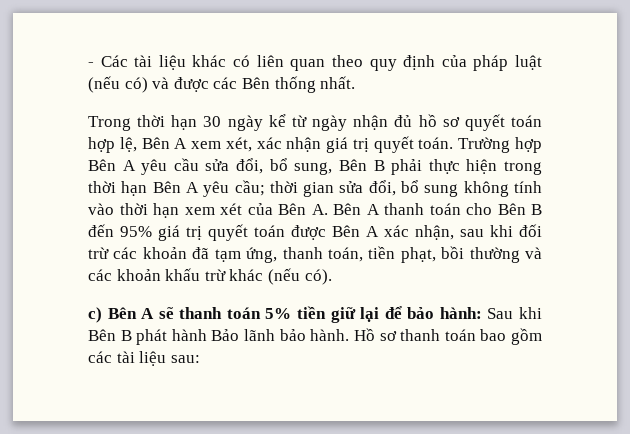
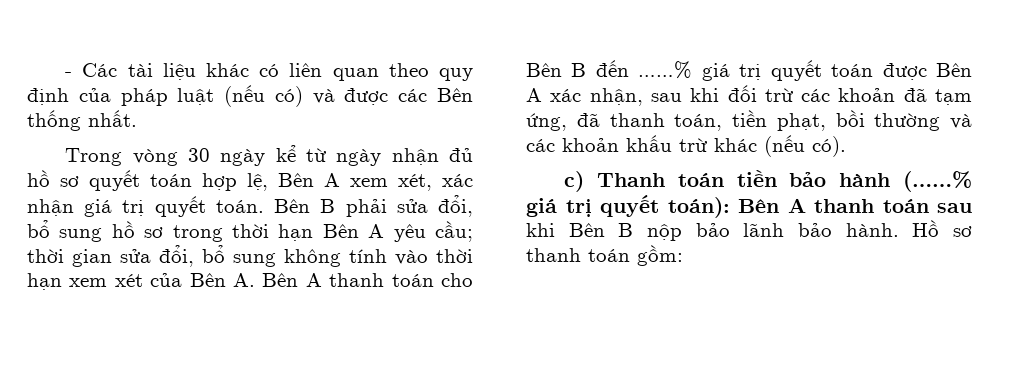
[137,115,198,130] thời hạn -> [132,149,178,166] vòng
[458,137,542,153] [88,158,498,175] Trường hợp Bên A yêu cầu sửa đổi, bổ sung, Bên B phải thực hiện -> [274,195,474,217] [27,220,164,242] Bên B phải sửa đổi, bổ sung hồ sơ
[120,226,152,237] 95% -> [638,61,693,79] ……%
(278, 255) none -> [576,113,600,127] đã
[107,306,542,323] [88,329,240,345] Bên A sẽ thanh toán 5% tiền giữ lại để bảo hành: Sau khi Bên B phát hành Bảo -> [597,170,972,192] [526,195,972,218] [526,223,730,241] Thanh toán tiền bảo hành (……% giá trị quyết toán): Bên A thanh toán sau khi Bên B nộp bảo
[480,328,543,345] [88,351,200,366] bao gồm các tài liệu sau: -> [637,245,683,266] gồm:

